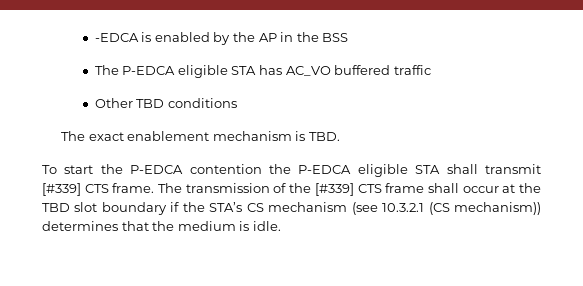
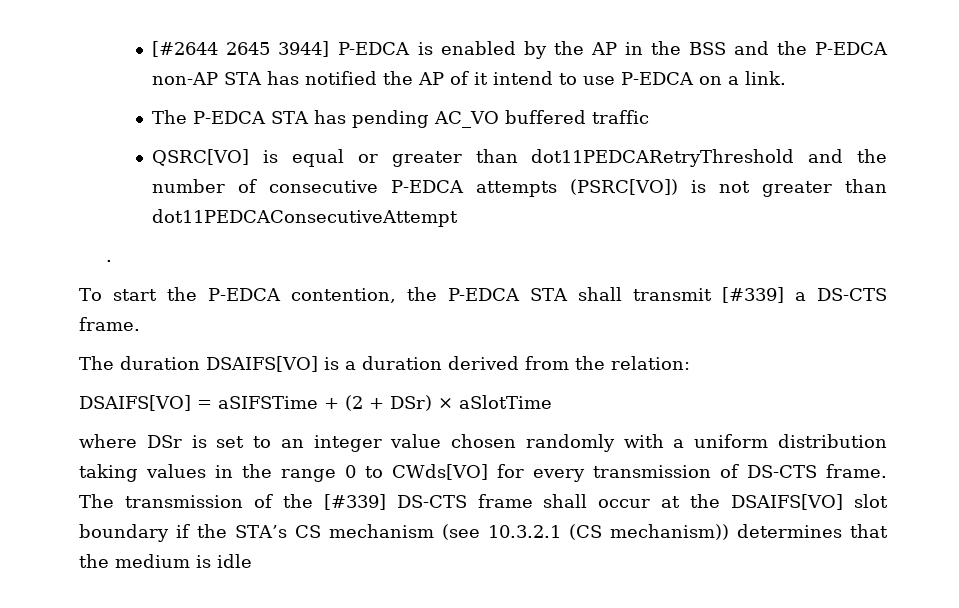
[94,33,139,42] -EDCA -> [152,41,411,57] [#2644 2645 3944] P-EDCA
(349, 37) none -> [733,41,889,55] [152,71,787,85] and the P-EDCA non-AP STA has notified the AP of it intend to use P-EDCA on a link.
[177,65,282,78] eligible STA has -> [271,110,430,128] STA has pending
[94,98,237,108] [61,131,340,141] Other TBD conditions // The exact enablement mechanism is TBD. -> [152,149,887,167] [152,179,888,197] [152,209,459,227] [105,260,112,262] QSRC[VO] is equal or greater than dot11PEDCARetryThreshold and the number of consecutive P-EDCA attempts (PSRC[VO]) is not greater than dot11PEDCAConsecutiveAttempt // .
[189,164,408,177] contention the P-EDCA eligible -> [290,287,521,303] contention, the P-EDCA
[84,184,109,193] CTS -> [795,288,887,301] [79,317,140,331] [79,356,690,372] [79,395,552,411] [79,434,887,452] [79,464,817,482] a DS-CTS frame. // The duration DSAIFS[VO] is a duration derived from the relation: // DSAIFS[VO] = aSIFSTime + (2 + DSr) × aSlotTime // where DSr is set to an integer value chosen randomly with a uniform distribution taking values in the range 0 to CWds[VO] for every transmission of DS-CTS
[357,184,382,193] CTS -> [396,495,467,508] DS-CTS
[42,203,70,212] TBD -> [731,494,844,510] DSAIFS[VO]
[252,221,281,231] idle. -> [217,554,252,568] idle

